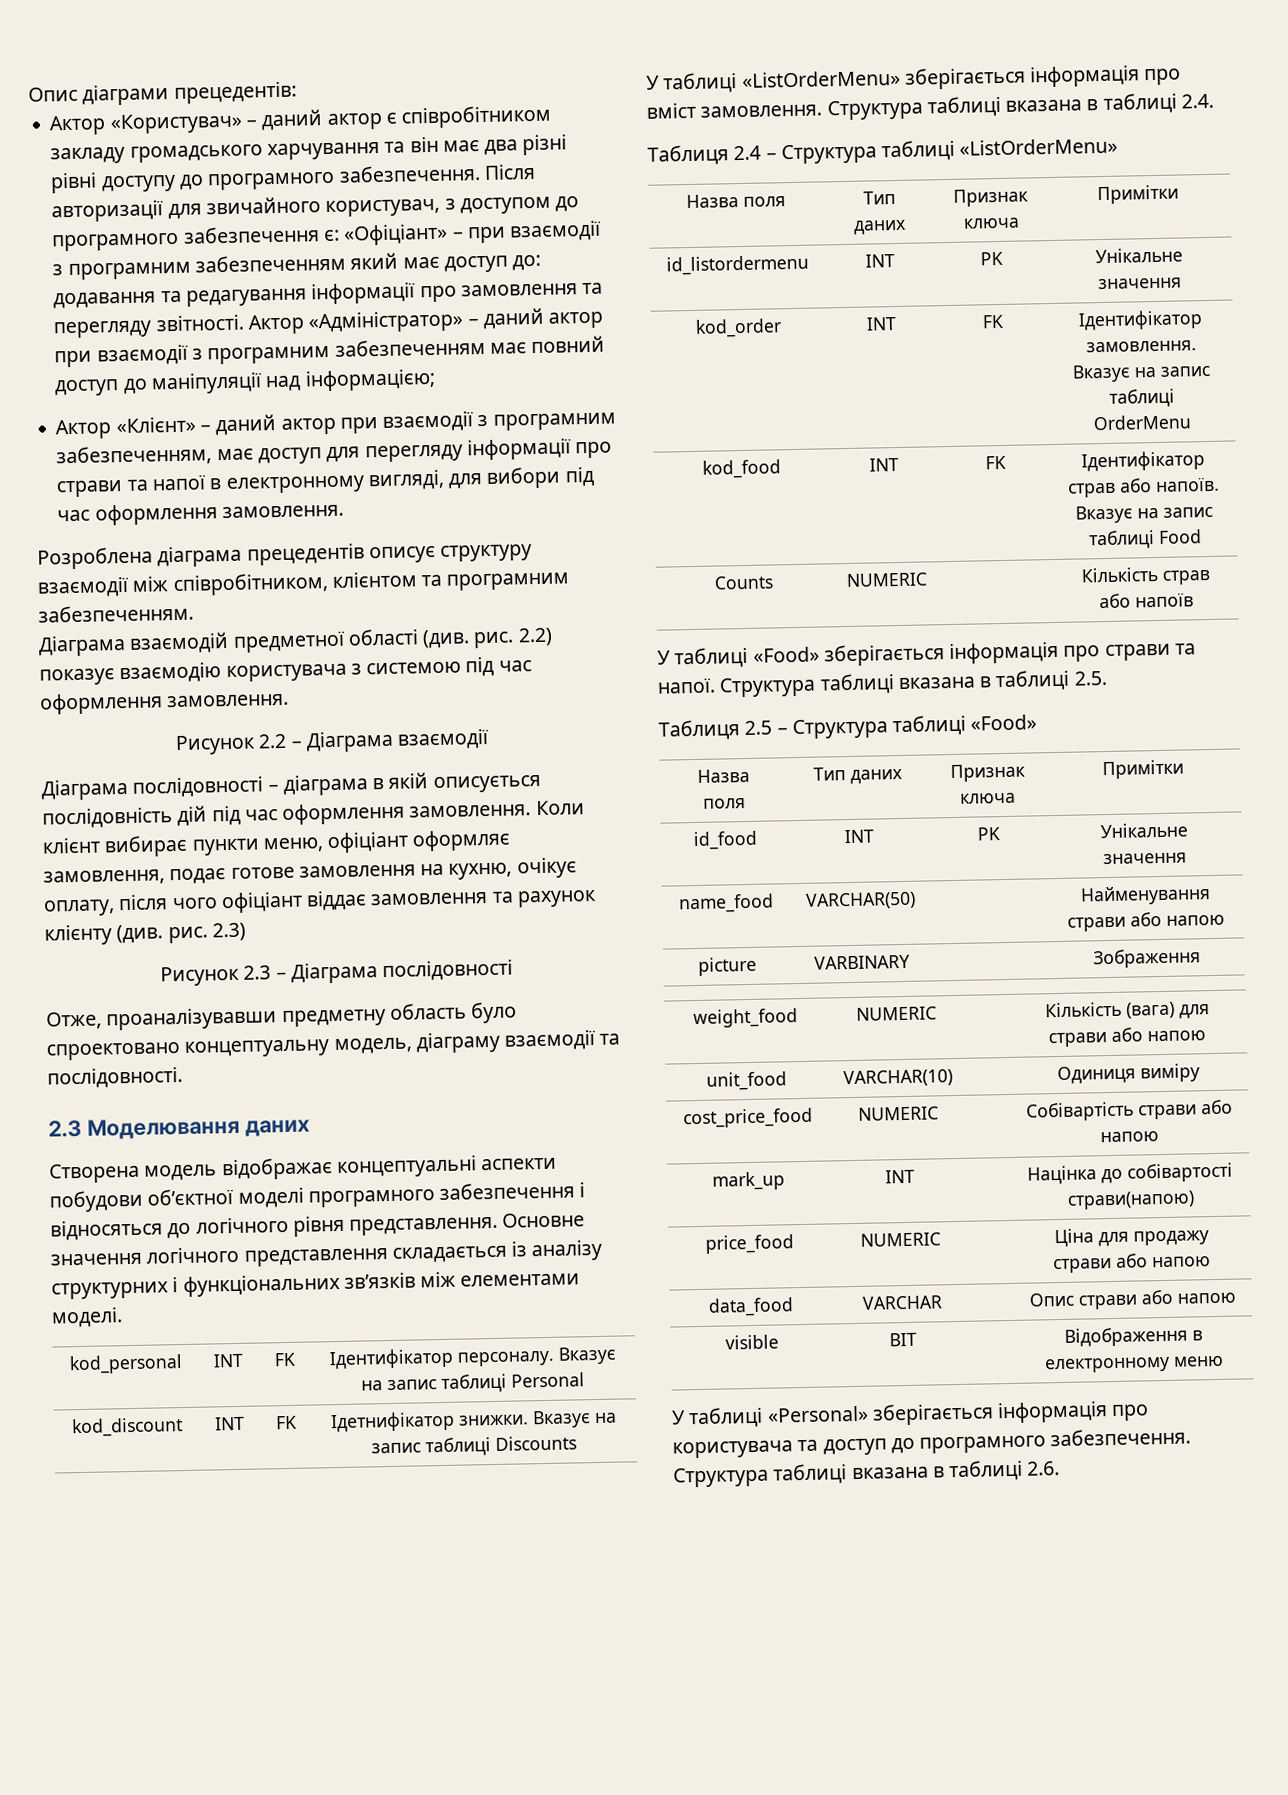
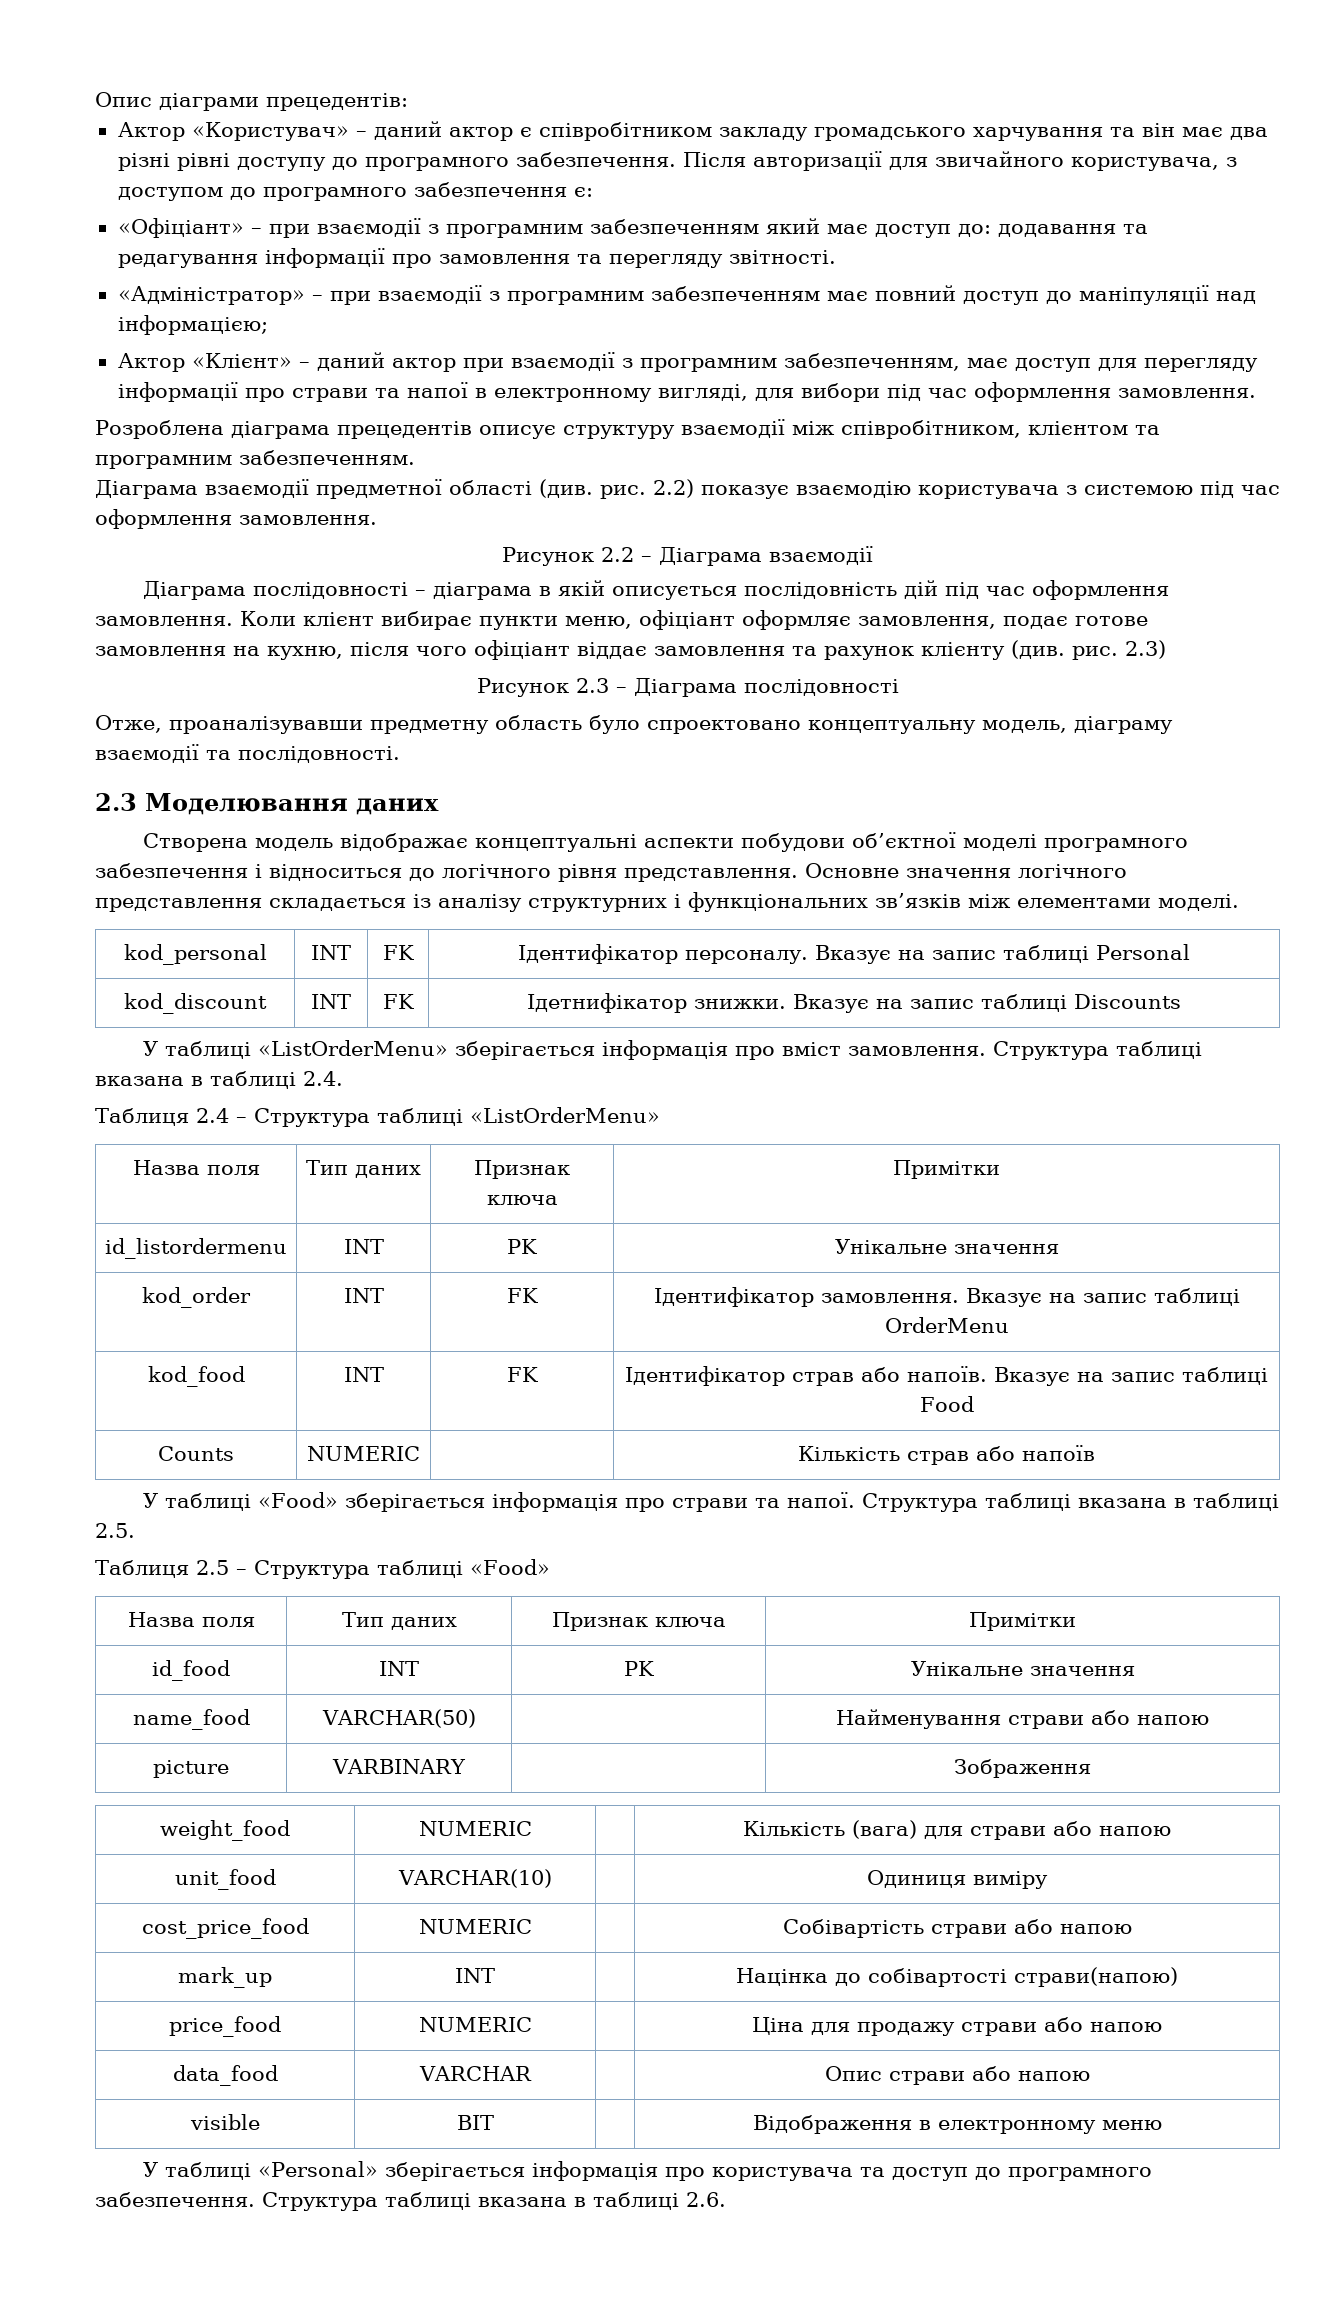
[325,198,441,218] користувач, -> [1070,157,1219,171] користувача,
(340, 235) none -> (593, 192) //
[247,314,305,335] Актор -> (836, 257) //
[482,307,604,330] даний актор -> (323, 298) none
[129,631,230,654] взаємодій -> [205,479,309,498] взаємодії
[516,857,577,879] [43,899,115,917] очікує оплату, -> (343, 653) none
[50,1219,163,1241] відносяться -> [269,864,402,881] відноситься

